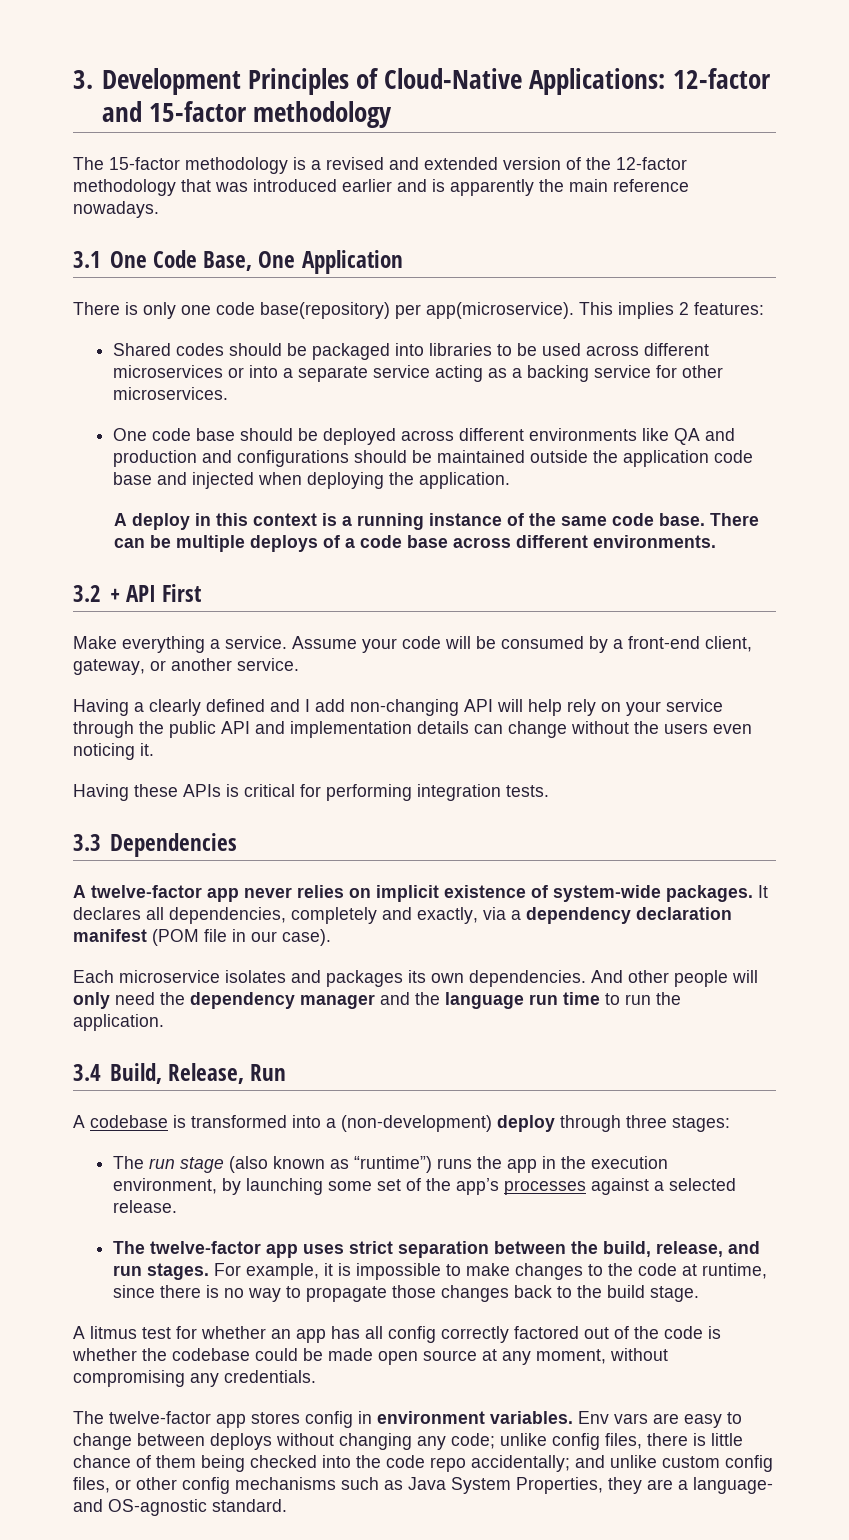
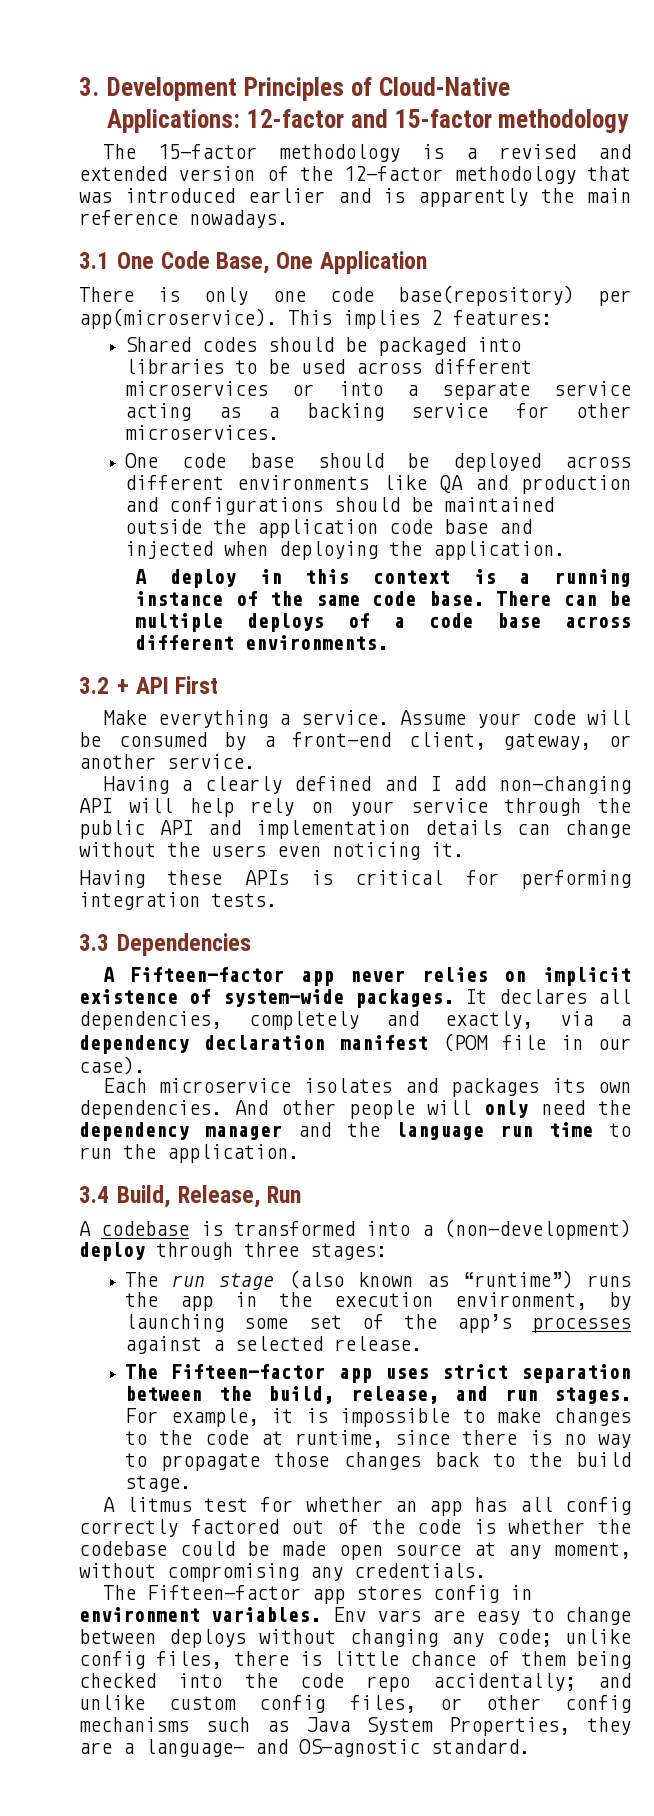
[91,885,202,898] twelve-factor -> [130,967,285,982] Fifteen-factor
[149,1241,261,1254] twelve-factor -> [171,1364,326,1379] Fifteen-factor
[109,1411,211,1424] twelve-factor -> [146,1585,301,1600] Fifteen-factor

